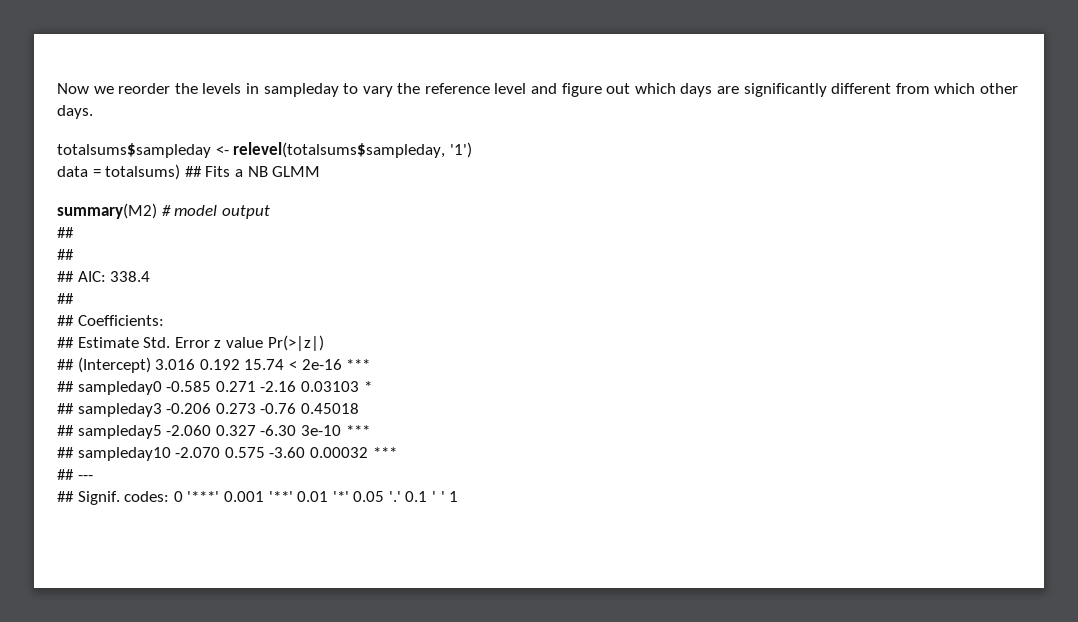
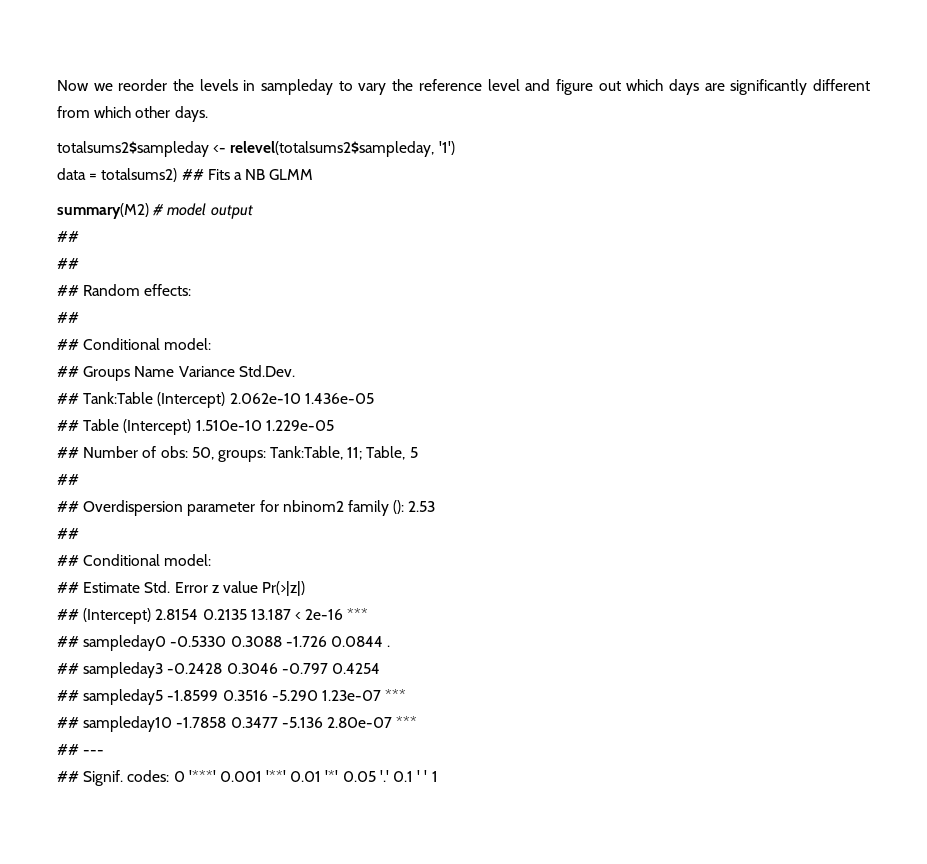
[57,142,446,158] totalsums$sampleday <- relevel(totalsums$sampleday, -> [57,141,435,157] totalsums2$sampleday <- relevel(totalsums2$sampleday,
[105,164,181,180] totalsums) -> [101,168,178,182] totalsums2)
[77,271,151,282] [57,293,74,304] [57,315,164,326] AIC: 338.4 // ## // ## Coefficients: -> [83,284,192,296] [57,312,79,323] [57,338,212,350] [57,365,295,381] [57,392,374,408] [57,419,334,435] [57,446,418,462] [57,474,79,485] [57,500,436,516] [57,528,79,539] [57,554,212,566] Random effects: // ## // ## Conditional model: // ## Groups Name Variance Std.Dev. // ## Tank:Table (Intercept) 2.062e-10 1.436e-05 // ## Table (Intercept) 1.510e-10 1.229e-05 // ## Number of obs: 50, groups: Tank:Table, 11; Table, 5 // ## // ## Overdispersion parameter for nbinom2 family (): 2.53 // ## // ## Conditional model:
[155,359,285,370] 3.016 0.192 15.74 -> [155,609,291,620] 2.8154 0.2135 13.187
[166,381,372,392] [57,403,359,417] [57,425,341,439] -0.585 0.271 -2.16 0.03103 * // ## sampleday3 -0.206 0.273 -0.76 0.45018 // ## sampleday5 -2.060 0.327 -6.30 3e-10 -> [170,636,391,647] [57,662,380,678] [57,689,381,705] -0.5330 0.3088 -1.726 0.0844 . // ## sampleday3 -0.2428 0.3046 -0.797 0.4254 // ## sampleday5 -1.8599 0.3516 -5.290 1.23e-07
[175,447,368,458] -2.070 0.575 -3.60 0.00032 -> [176,717,392,728] -1.7858 0.3477 -5.136 2.80e-07

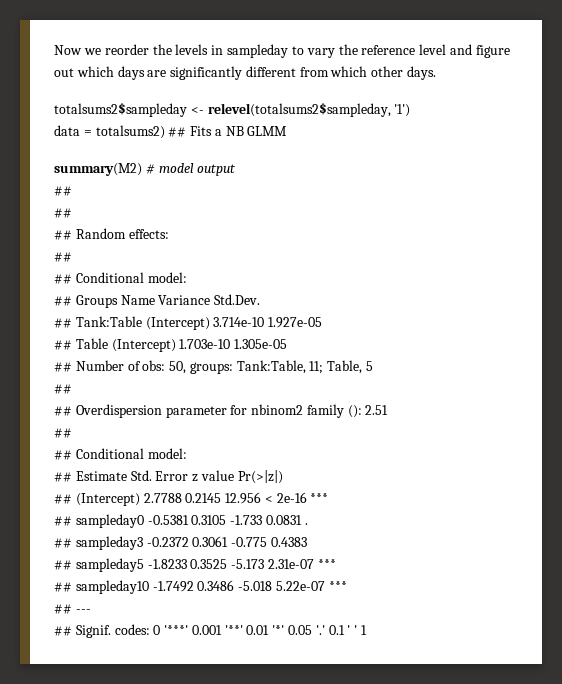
[229,393,374,404] 2.062e-10 1.436e-05 -> [213,317,323,328] 3.714e-10 1.927e-05
[195,420,334,431] 1.510e-10 1.229e-05 -> [179,339,288,349] 1.703e-10 1.305e-05
[408,501,436,512] 2.53 -> [365,405,389,415] 2.51
[155,609,291,620] 2.8154 0.2135 13.187 -> [143,492,262,504] 2.7788 0.2145 12.956
[170,636,383,647] -0.5330 0.3088 -1.726 0.0844 -> [147,515,302,525] -0.5381 0.3105 -1.733 0.0831
[167,663,380,674] [57,689,381,705] -0.2428 0.3046 -0.797 0.4254 // ## sampleday5 -1.8599 0.3516 -5.290 1.23e-07 -> [146,536,307,547] [54,558,314,572] -0.2372 0.3061 -0.775 0.4383 // ## sampleday5 -1.8233 0.3525 -5.173 2.31e-07
[176,717,392,728] -1.7858 0.3477 -5.136 2.80e-07 -> [152,580,325,592] -1.7492 0.3486 -5.018 5.22e-07

